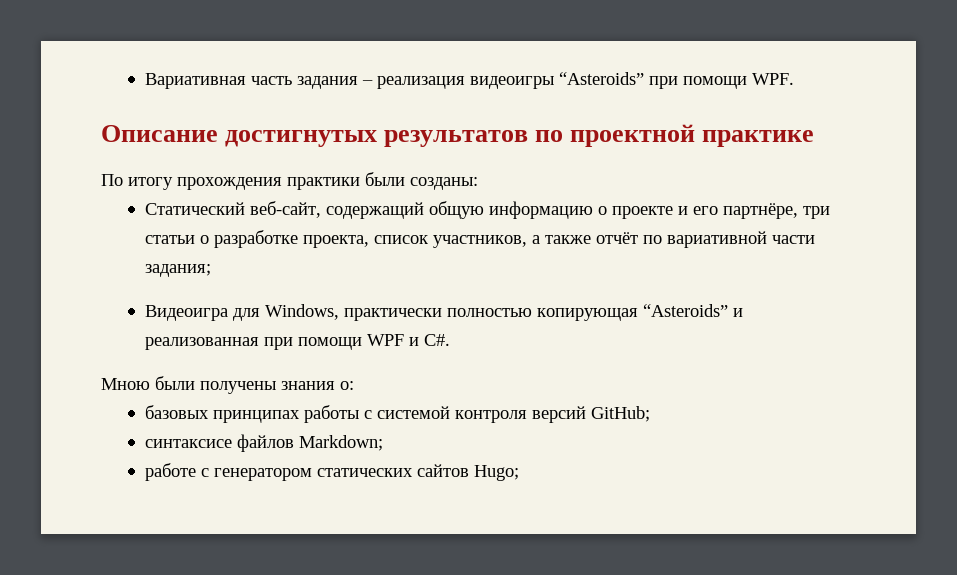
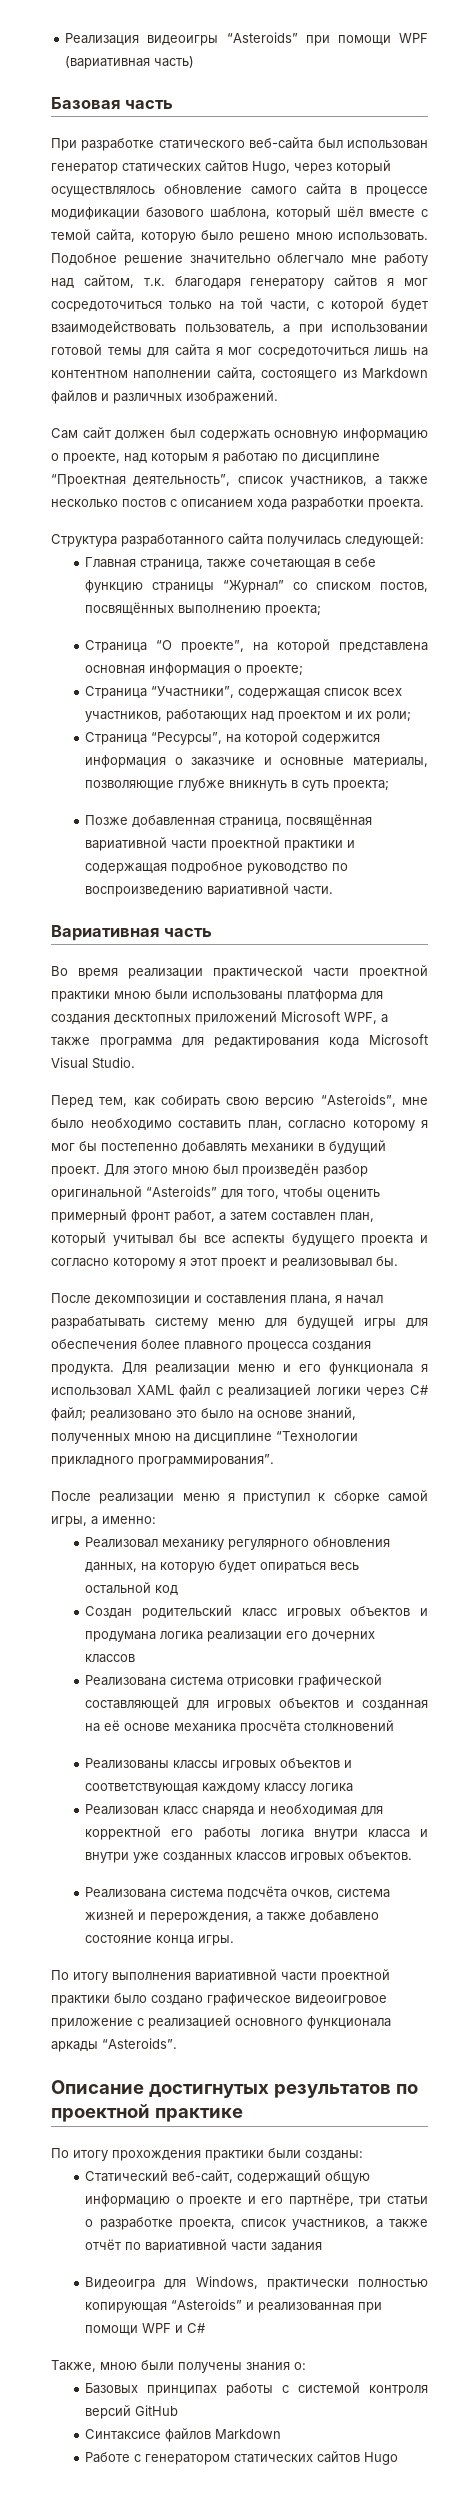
[144,72,794,89] Вариативная часть задания – реализация видеоигры “Asteroids” при помощи WPF. -> [65,32,428,46] [65,56,195,69] [51,97,174,109] [51,137,428,151] [51,160,391,174] [51,183,428,197] [51,206,428,220] [51,229,429,243] [51,253,429,266] [51,275,428,289] [51,298,428,312] [51,321,428,335] [51,344,428,358] [51,367,428,381] [51,390,278,404] [51,427,428,441] [51,451,380,464] [51,474,428,487] [51,497,424,510] [51,533,424,547] [85,557,377,570] [85,580,428,593] [85,602,322,616] [85,639,428,653] [85,663,304,676] [85,686,403,699] [85,709,412,722] [85,731,381,745] [85,755,428,768] [85,778,390,791] [85,814,373,828] [85,837,356,851] [85,861,349,874] [85,883,334,897] [51,925,213,941] [51,965,428,979] [51,989,383,1002] [51,1011,388,1025] [51,1034,428,1048] [51,1057,135,1069] [51,1094,428,1108] [51,1118,428,1131] [51,1140,386,1154] [51,1163,368,1177] [51,1186,380,1200] [51,1209,374,1223] [51,1232,428,1246] [51,1256,398,1269] [51,1293,383,1306] [51,1315,428,1329] [51,1339,371,1352] [51,1362,428,1375] [51,1384,428,1398] [51,1407,356,1421] [51,1431,358,1444] [51,1454,274,1467] [51,1490,428,1504] [51,1516,156,1527] [85,1537,391,1550] [85,1560,360,1573] [85,1582,179,1596] [85,1605,428,1619] [85,1631,376,1642] [85,1654,136,1663] [85,1674,383,1688] [85,1697,428,1711] [85,1720,395,1734] [85,1758,353,1771] [85,1783,354,1794] [85,1804,384,1817] [85,1826,428,1840] [85,1850,413,1863] [85,1886,391,1900] [85,1909,380,1923] [85,1935,235,1946] [51,1969,390,1983] [51,1993,387,2006] [51,2015,391,2029] [51,2038,177,2052] Реализация видеоигры “Asteroids” при помощи WPF (вариативная часть) // Базовая часть // При разработке статического веб-сайта был использован генератор статических сайтов Hugo, через который осуществлялось обновление самого сайта в процессе модификации базового шаблона, который шёл вместе с темой сайта, которую было решено мною использовать. Подобное решение значительно облегчало мне работу над сайтом, т.к. благодаря генератору сайтов я мог сосредоточиться только на той части, с которой будет взаимодействовать пользователь, а при использовании готовой темы для сайта я мог сосредоточиться лишь на контентном наполнении сайта, состоящего из Markdown файлов и различных изображений. // Сам сайт должен был содержать основную информацию о проекте, над которым я работаю по дисциплине “Проектная деятельность”, список участников, а также несколько постов с описанием хода разработки проекта. // Структура разработанного сайта получилась следующей: // Главная страница, также сочетающая в себе функцию страницы “Журнал” со списком постов, посвящённых выполнению проекта; // Страница “О проекте”, на которой представлена основная информация о проекте; // Страница “Участники”, содержащая список всех участников, работающих над проектом и их роли; // Страница “Ресурсы”, на которой содержится информация о заказчике и основные материалы, позволяющие глубже вникнуть в суть проекта; // Позже добавленная страница, посвящённая вариативной части проектной практики и содержащая подробное руководство по воспроизведению вариативной части. // Вариативная часть // Во время реализации практической части проектной практики мною были использованы платформа для создания десктопных приложений Microsoft WPF, а также программа для редактирования кода Microsoft Visual Studio. // Перед тем, как собирать свою версию “Asteroids”, мне было необходимо составить план, согласно которому я мог бы постепенно добавлять механики в будущий проект. Для этого мною был произведён разбор оригинальной “Asteroids” для того, чтобы оценить примерный фронт работ, а затем составлен план, который учитывал бы все аспекты будущего проекта и согласно которому я этот проект и реализовывал бы. // После декомпозиции и составления плана, я начал разрабатывать систему меню для будущей игры для обеспечения более плавного процесса создания продукта. Для реализации меню и его функционала я использовал XAML файл с реализацией логики через C# файл; реализовано это было на основе знаний, полученных мною на дисциплине “Технологии прикладного программирования”. // После реализации меню я приступил к сборке самой игры, а именно: // Реализовал механику регулярного обновления данных, на которую будет опираться весь остальной код // Создан родительский класс игровых объектов и продумана логика реализации его дочерних классов // Реализована система отрисовки графической составляющей для игровых объектов и созданная на её основе механика просчёта столкновений // Реализованы классы игровых объектов и соответствующая каждому классу логика // Реализован класс снаряда и необходимая для корректной его работы логика внутри класса и внутри уже созданных классов игровых объектов. // Реализована система подсчёта очков, система жизней и перерождения, а также добавлено состояние конца игры. // По итогу выполнения вариативной части проектной практики было создано графическое видеоигровое приложение с реализацией основного функционала аркады “Asteroids”.
[144,264,211,277] задания; -> [271,2242,323,2253] задания
[423,334,450,346] [101,378,150,390] C#. // Мною -> [187,2323,206,2333] [51,2360,137,2372] C# // Также, мною
[144,405,209,419] базовых -> [85,2383,139,2394] Базовых
[590,406,650,422] [144,434,383,452] [144,463,196,481] GitHub; // синтаксисе файлов Markdown; // работе -> [135,2405,179,2416] [85,2428,282,2442] [85,2452,131,2463] GitHub // Синтаксисе файлов Markdown // Работе
[473,465,519,481] Hugo; -> [364,2452,399,2465] Hugo

